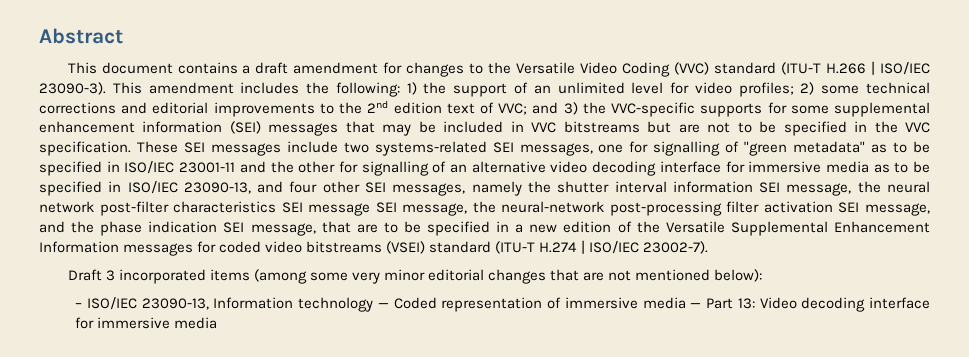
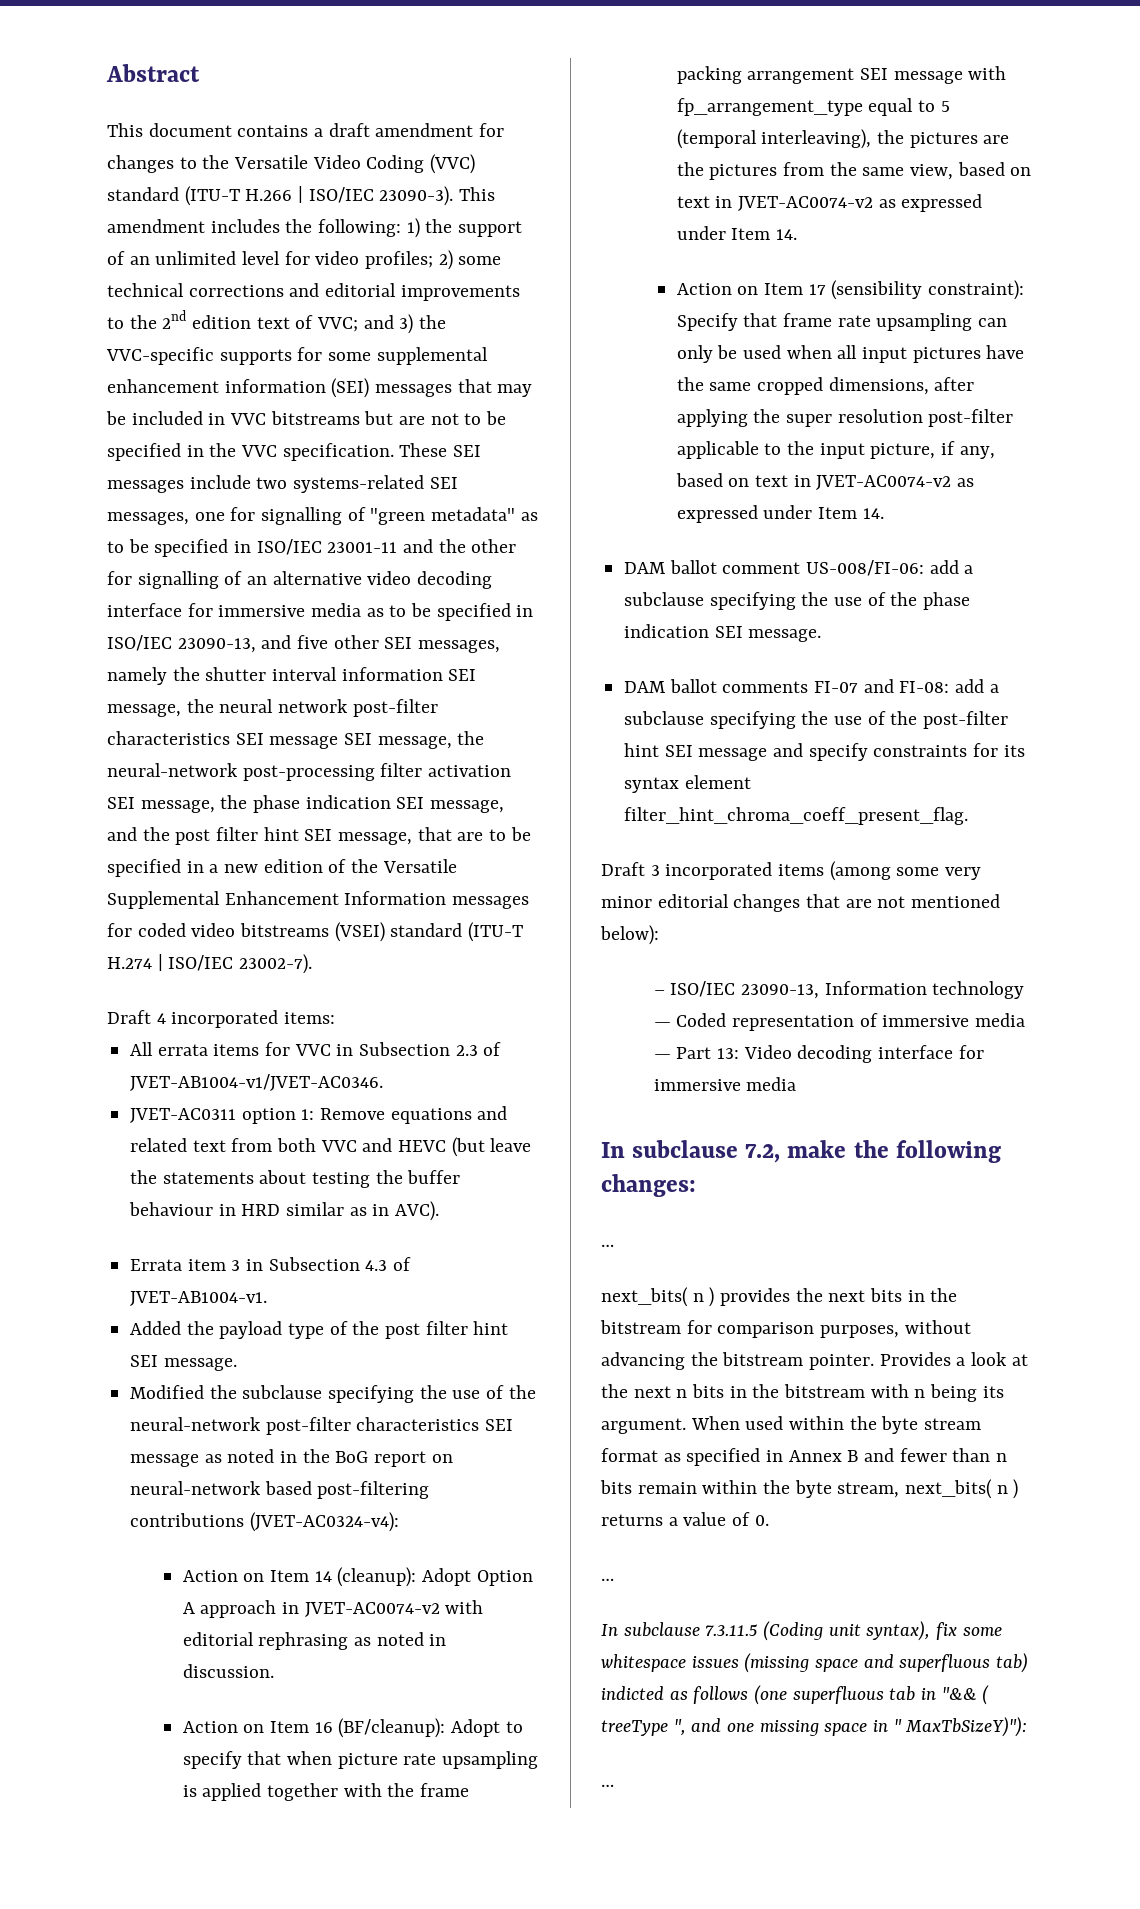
[289,181,318,193] four -> [297,635,329,649] five
[39,221,65,233] and -> (215, 806) none
(316, 229) none -> [107,827,413,845] and the post filter hint SEI message,
(708, 247) none -> [107,1010,336,1028] [130,1042,502,1056] [130,1074,384,1091] [130,1106,508,1124] [130,1137,532,1157] [130,1170,461,1188] [129,1201,440,1221] [130,1257,412,1271] [130,1291,268,1306] [130,1321,509,1339] [130,1355,237,1371] [130,1385,536,1403] [130,1417,514,1435] [130,1449,453,1467] [130,1481,430,1499] [130,1512,399,1532] [182,1567,533,1587] [182,1600,484,1618] [182,1632,447,1650] [182,1664,274,1678] [182,1718,523,1738] [182,1751,539,1769] [182,1783,470,1801] [676,66,1007,84] [676,98,950,116] [676,129,1010,149] [676,162,1032,180] [676,194,983,212] [676,226,798,240] [676,280,1025,300] [676,313,1008,331] [676,345,1025,363] [676,377,975,395] [676,409,1014,427] [676,441,995,459] [675,473,975,490] [676,505,884,523] [624,560,974,576] [624,592,971,610] [624,624,822,642] [624,679,999,693] [624,711,1009,729] [624,743,1025,761] [624,775,751,793] [624,807,969,825] // Draft 4 incorporated items: // All errata items for VVC in Subsection 2.3 of JVET-AB1004-v1/JVET-AC0346. // JVET-AC0311 option 1: Remove equations and related text from both VVC and HEVC (but leave the statements about testing the buffer behaviour in HRD similar as in AVC). // Errata item 3 in Subsection 4.3 of JVET-AB1004-v1. // Added the payload type of the post filter hint SEI message. // Modified the subclause specifying the use of the neural-network post-filter characteristics SEI message as noted in the BoG report on neural-network based post-filtering contributions (JVET-AC0324-v4): // Action on Item 14 (cleanup): Adopt Option A approach in JVET-AC0074-v2 with editorial rephrasing as noted in discussion. // Action on Item 16 (BF/cleanup): Adopt to specify that when picture rate upsampling is applied together with the frame packing arrangement SEI message with fp_arrangement_type equal to 5 (temporal interleaving), the pictures are the pictures from the same view, based on text in JVET-AC0074-v2 as expressed under Item 14. // Action on Item 17 (sensibility constraint): Specify that frame rate upsampling can only be used when all input pictures have the same cropped dimensions, after applying the super resolution post-filter applicable to the input picture, if any, based on text in JVET-AC0074-v2 as expressed under Item 14. // DAM ballot comment US-008/FI-06: add a subclause specifying the use of the phase indication SEI message. // DAM ballot comments FI-07 and FI-08: add a subclause specifying the use of the post-filter hint SEI message and specify constraints for its syntax element filter_hint_chroma_coeff_present_flag.
(218, 323) none -> [601,1140,1001,1163] [601,1174,696,1197] [601,1244,614,1247] [601,1287,958,1307] [600,1320,971,1338] [601,1352,1028,1370] [601,1384,1004,1402] [601,1416,982,1434] [601,1448,1008,1466] [600,1479,1019,1499] [601,1512,769,1526] [601,1578,614,1581] [601,1621,1002,1641] [601,1653,1029,1673] [601,1685,990,1705] [601,1717,1028,1737] [601,1784,614,1787] // In subclause 7.2, make the following changes: // … // next_bits( n ) provides the next bits in the bitstream for comparison purposes, without advancing the bitstream pointer. Provides a look at the next n bits in the bitstream with n being its argument. When used within the byte stream format as specified in Annex B and fewer than n bits remain within the byte stream, next_bits( n ) returns a value of 0. // … // In subclause 7.3.11.5 (Coding unit syntax), fix some whitespace issues (missing space and superfluous tab) indicted as follows (one superfluous tab in "&& ( treeType ", and one missing space in " MaxTbSizeY)"): // …

